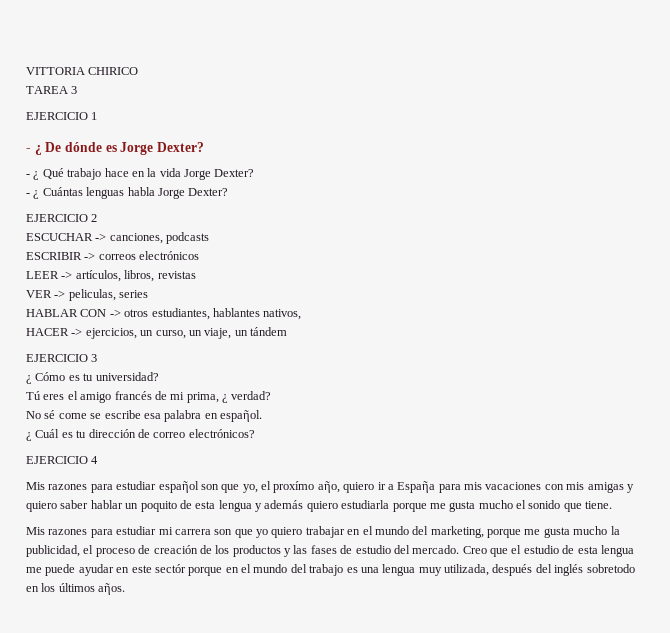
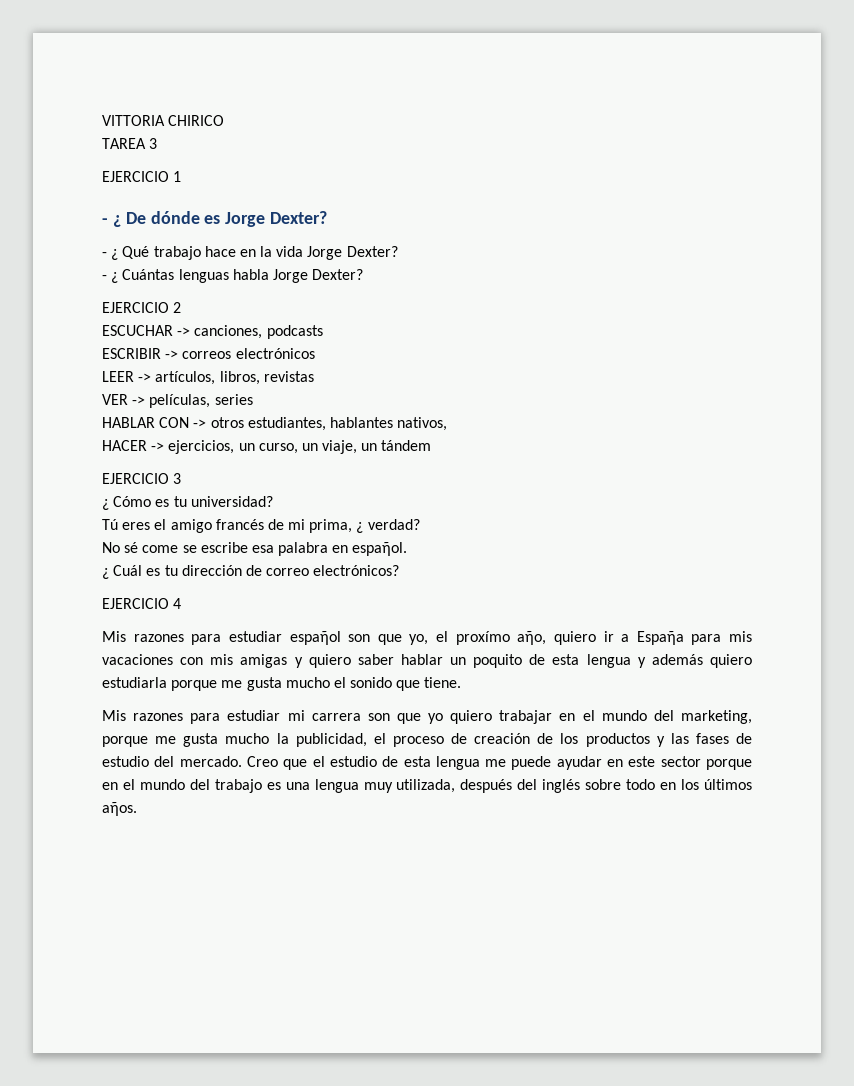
[68,289,116,301] peliculas, -> [149,394,211,408] películas,
[154,564,186,573] sectór -> [660,756,701,767] sector
[586,564,635,573] sobretodo -> [585,779,656,790] sobre todo

